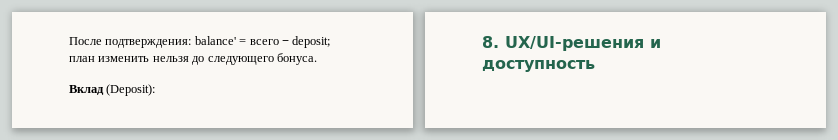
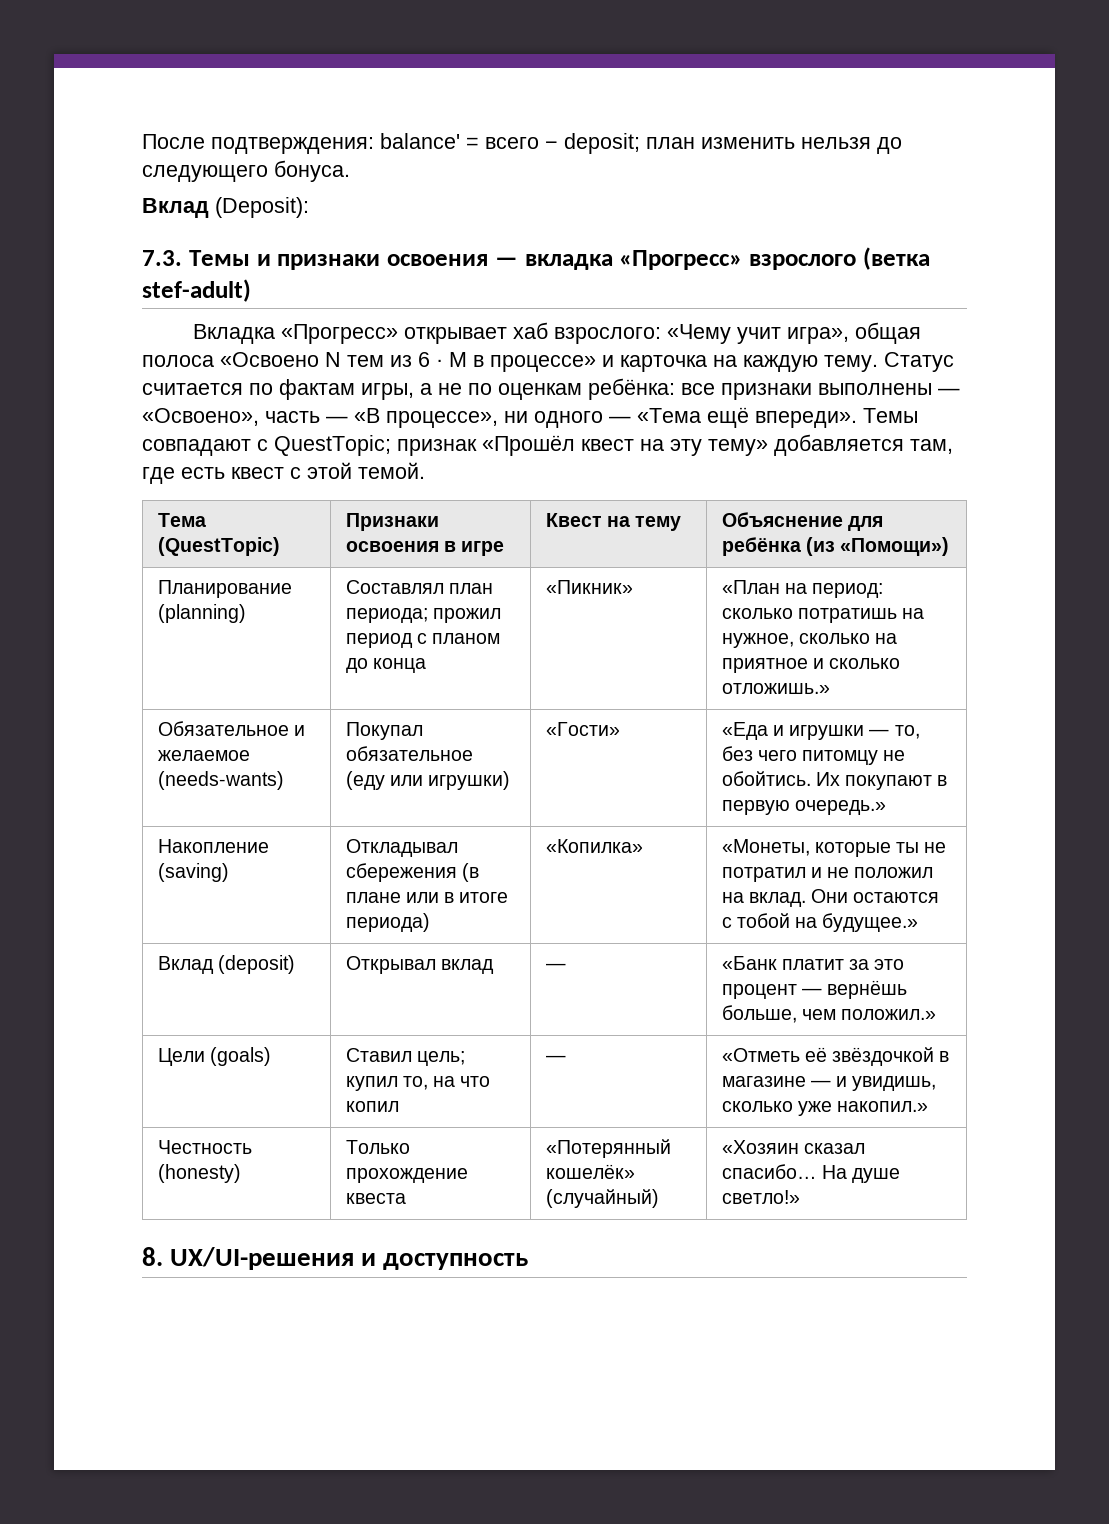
(156, 90) none -> [142,247,930,270] [142,279,251,302] [192,322,921,344] [142,352,954,372] [142,378,960,400] [142,407,918,428] [142,434,953,456] [142,462,425,484] [157,513,206,527] [157,537,280,556] [345,513,439,531] [345,541,505,556] [545,513,682,531] [721,512,883,531] [721,537,950,556] [157,580,292,598] [157,604,246,623] [345,580,493,594] [345,608,501,623] [345,633,501,648] [345,658,426,673] [545,580,633,594] [721,580,884,598] [721,608,925,623] [721,633,898,648] [721,658,901,673] [721,683,830,694] [157,721,305,736] [157,750,250,761] [157,771,284,790] [345,722,423,740] [345,746,473,761] [345,771,511,790] [545,722,620,736] [721,722,920,740] [721,746,906,765] [721,771,948,790] [721,800,886,815] [157,839,269,853] [157,863,229,882] [345,839,458,857] [345,863,479,882] [345,892,509,903] [345,913,430,932] [545,839,643,853] [721,839,947,857] [721,867,934,882] [721,889,940,907] [721,913,919,932] [157,955,295,974] [345,956,494,974] [545,963,566,970] [721,956,905,970] [721,980,908,999] [721,1005,937,1023] [157,1047,271,1066] [345,1048,465,1066] [345,1076,491,1091] [345,1101,399,1112] [545,1055,566,1062] [721,1047,950,1066] [721,1076,937,1091] [721,1101,929,1116] [157,1140,252,1154] [157,1164,241,1183] [345,1140,410,1154] [345,1168,468,1183] [345,1193,406,1204] [545,1139,671,1158] [545,1164,635,1179] [545,1189,659,1208] [721,1140,865,1154] [721,1164,901,1183] [721,1190,800,1204] // 7.3. Темы и признаки освоения — вкладка «Прогресс» взрослого (ветка stef-adult) // Вкладка «Прогресс» открывает хаб взрослого: «Чему учит игра», общая полоса «Освоено N тем из 6 · M в процессе» и карточка на каждую тему. Статус считается по фактам игры, а не по оценкам ребёнка: все признаки выполнены — «Освоено», часть — «В процессе», ни одного — «Тема ещё впереди». Темы совпадают с QuestTopic; признак «Прошёл квест на эту тему» добавляется там, где есть квест с этой темой. // Тема (QuestTopic) | Признаки освоения в игре | Квест на тему | Объяснение для ребёнка (из «Помощи») // Планирование (planning) | Составлял план периода; прожил период с планом до конца | «Пикник» | «План на период: сколько потратишь на нужное, сколько на приятное и сколько отложишь.» // Обязательное и желаемое (needs-wants) | Покупал обязательное (еду или игрушки) | «Гости» | «Еда и игрушки — то, без чего питомцу не обойтись. Их покупают в первую очередь.» // Накопление (saving) | Откладывал сбережения (в плане или в итоге периода) | «Копилка» | «Монеты, которые ты не потратил и не положил на вклад. Они остаются с тобой на будущее.» // Вклад (deposit) | Открывал вклад | — | «Банк платит за это процент — вернёшь больше, чем положил.» // Цели (goals) | Ставил цель; купил то, на что копил | — | «Отметь её звёздочкой в магазине — и увидишь, сколько уже накопил.» // Честность (honesty) | Только прохождение квеста | «Потерянный кошелёк» (случайный) | «Хозяин сказал спасибо… На душе светло!»

